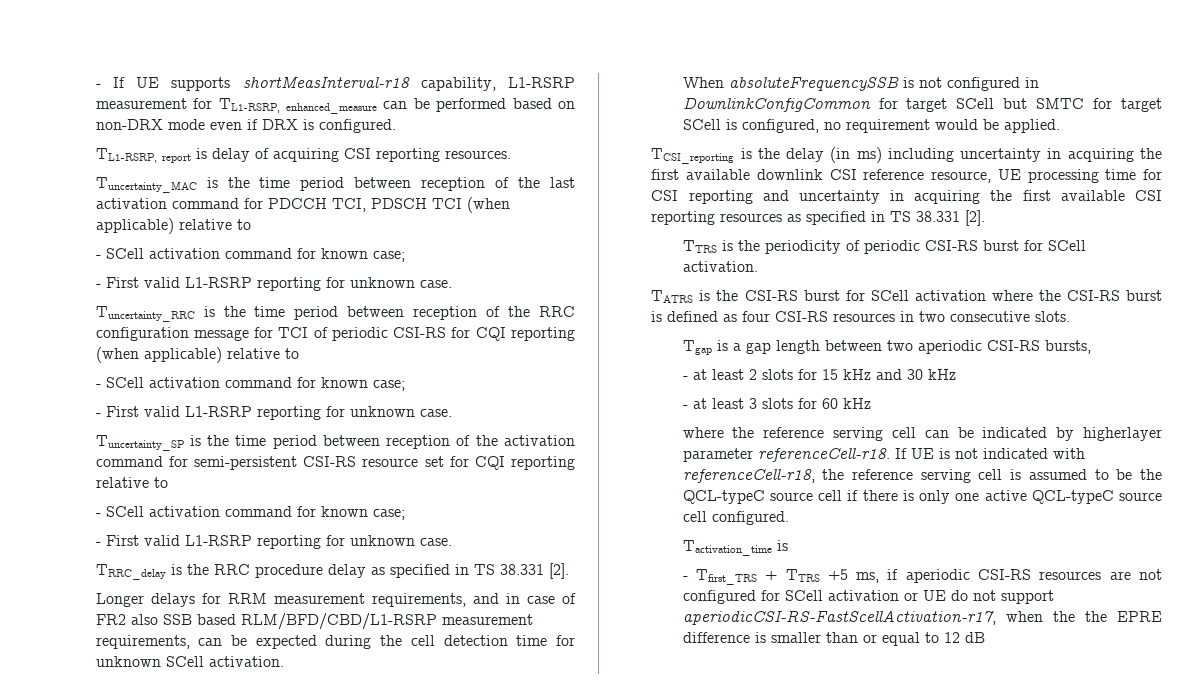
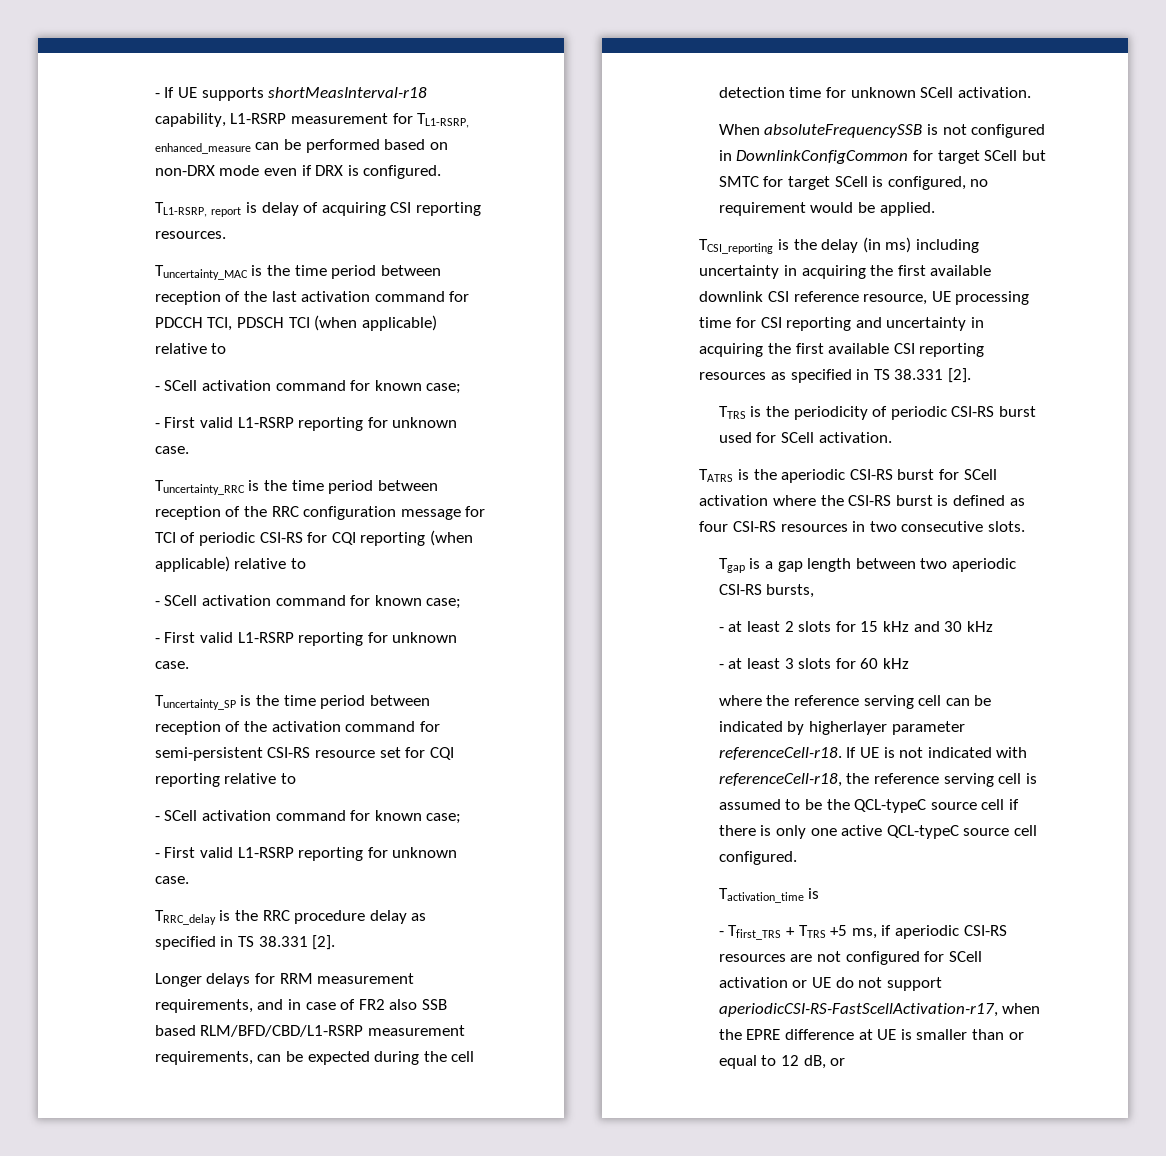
(1019, 245) none -> [718,432,752,443] used
(739, 295) none -> [781,469,846,483] aperiodic
[1084,611,1107,622] the -> (742, 1034) none
(750, 637) none -> [858,1029,897,1040] at UE
[964,632,985,643] dB -> [803,1055,846,1069] dB, or

